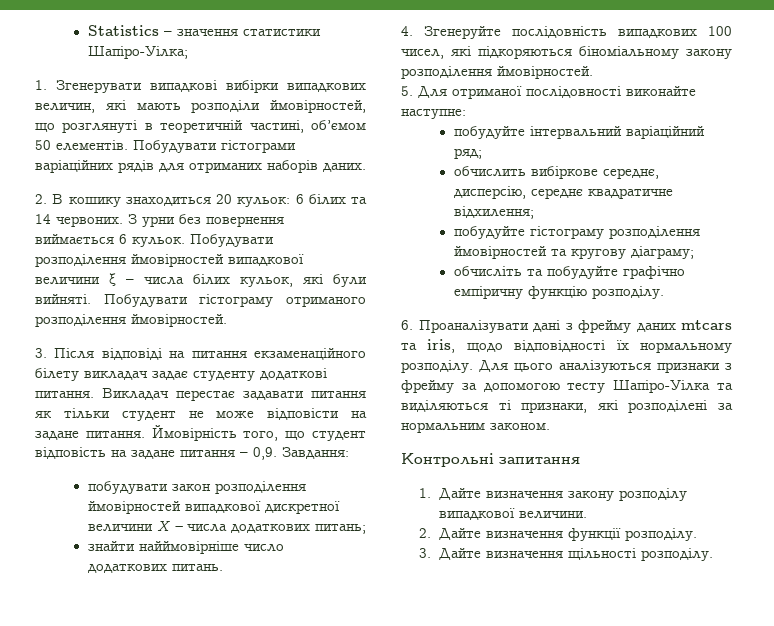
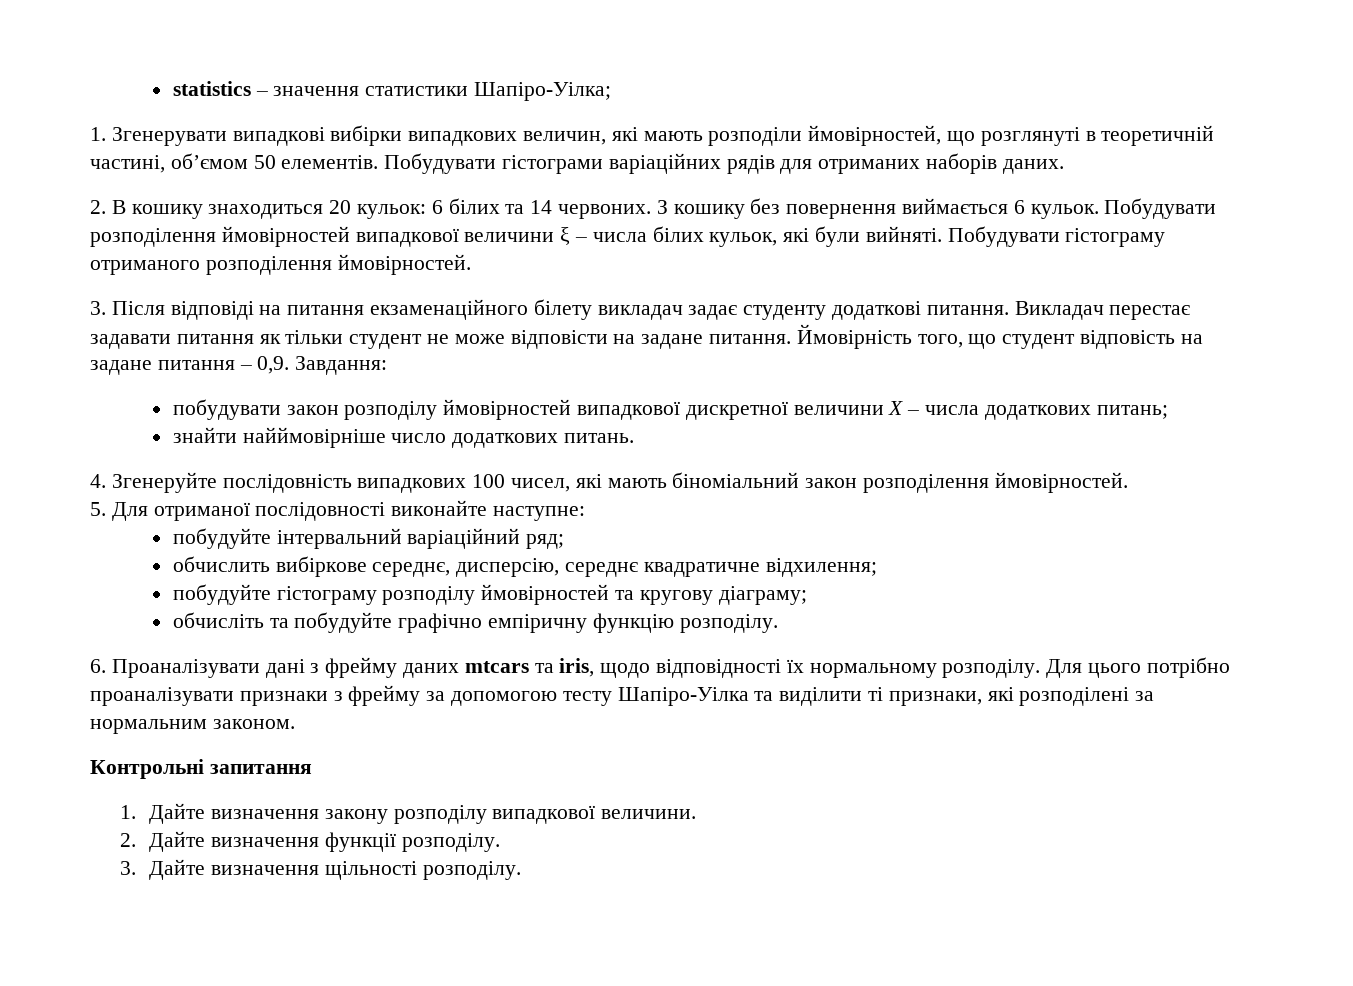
[87,25,159,36] Statistics -> [172,81,251,96] statistics
[142,216,175,227] урни -> [673,204,745,219] кошику
[214,481,306,494] розподілення -> [344,401,438,420] розподілу
[478,46,732,59] підкоряються біноміальному закону -> [607,472,858,488] мають біноміальний закон
[608,226,700,239] розподілення -> [382,586,476,605] розподілу
[559,360,651,373] аналізуються -> [1146,657,1230,678] [90,687,234,706] потрібно проаналізувати
[401,400,488,412] виділяються -> [779,687,863,706] виділити

